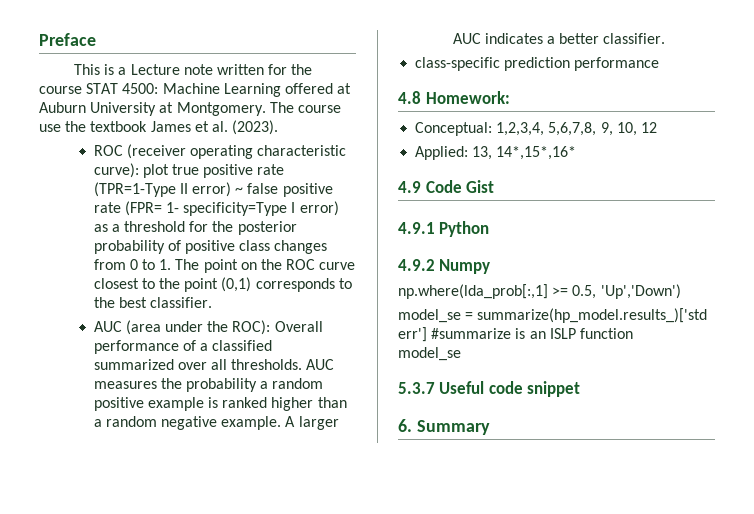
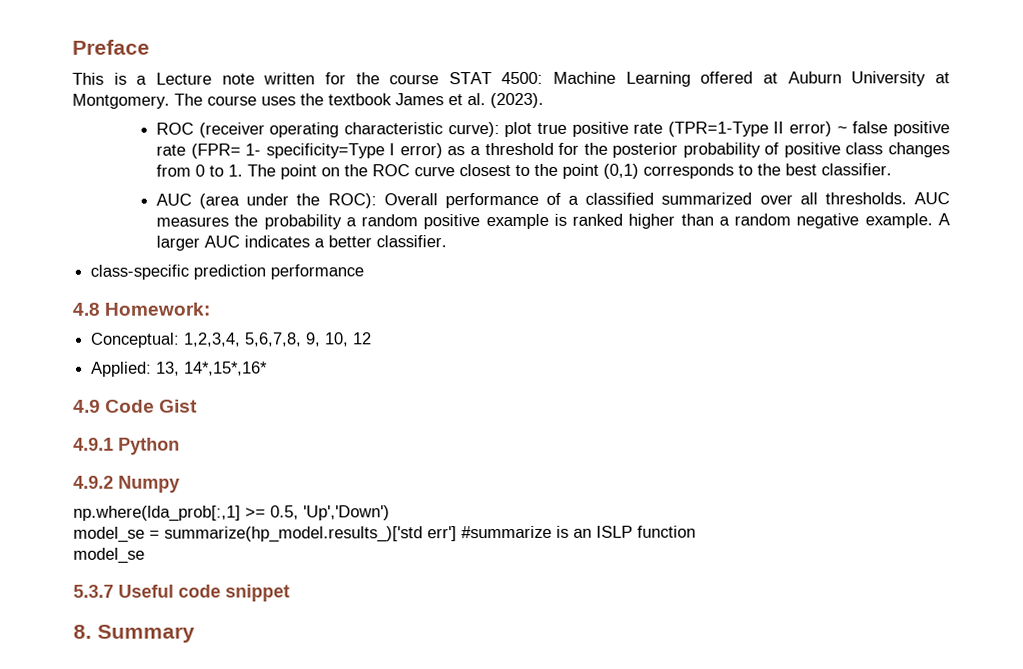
[39,124,61,132] use -> [261,96,296,106] uses
[398,419,412,432] 6. -> [73,624,92,639] 8.

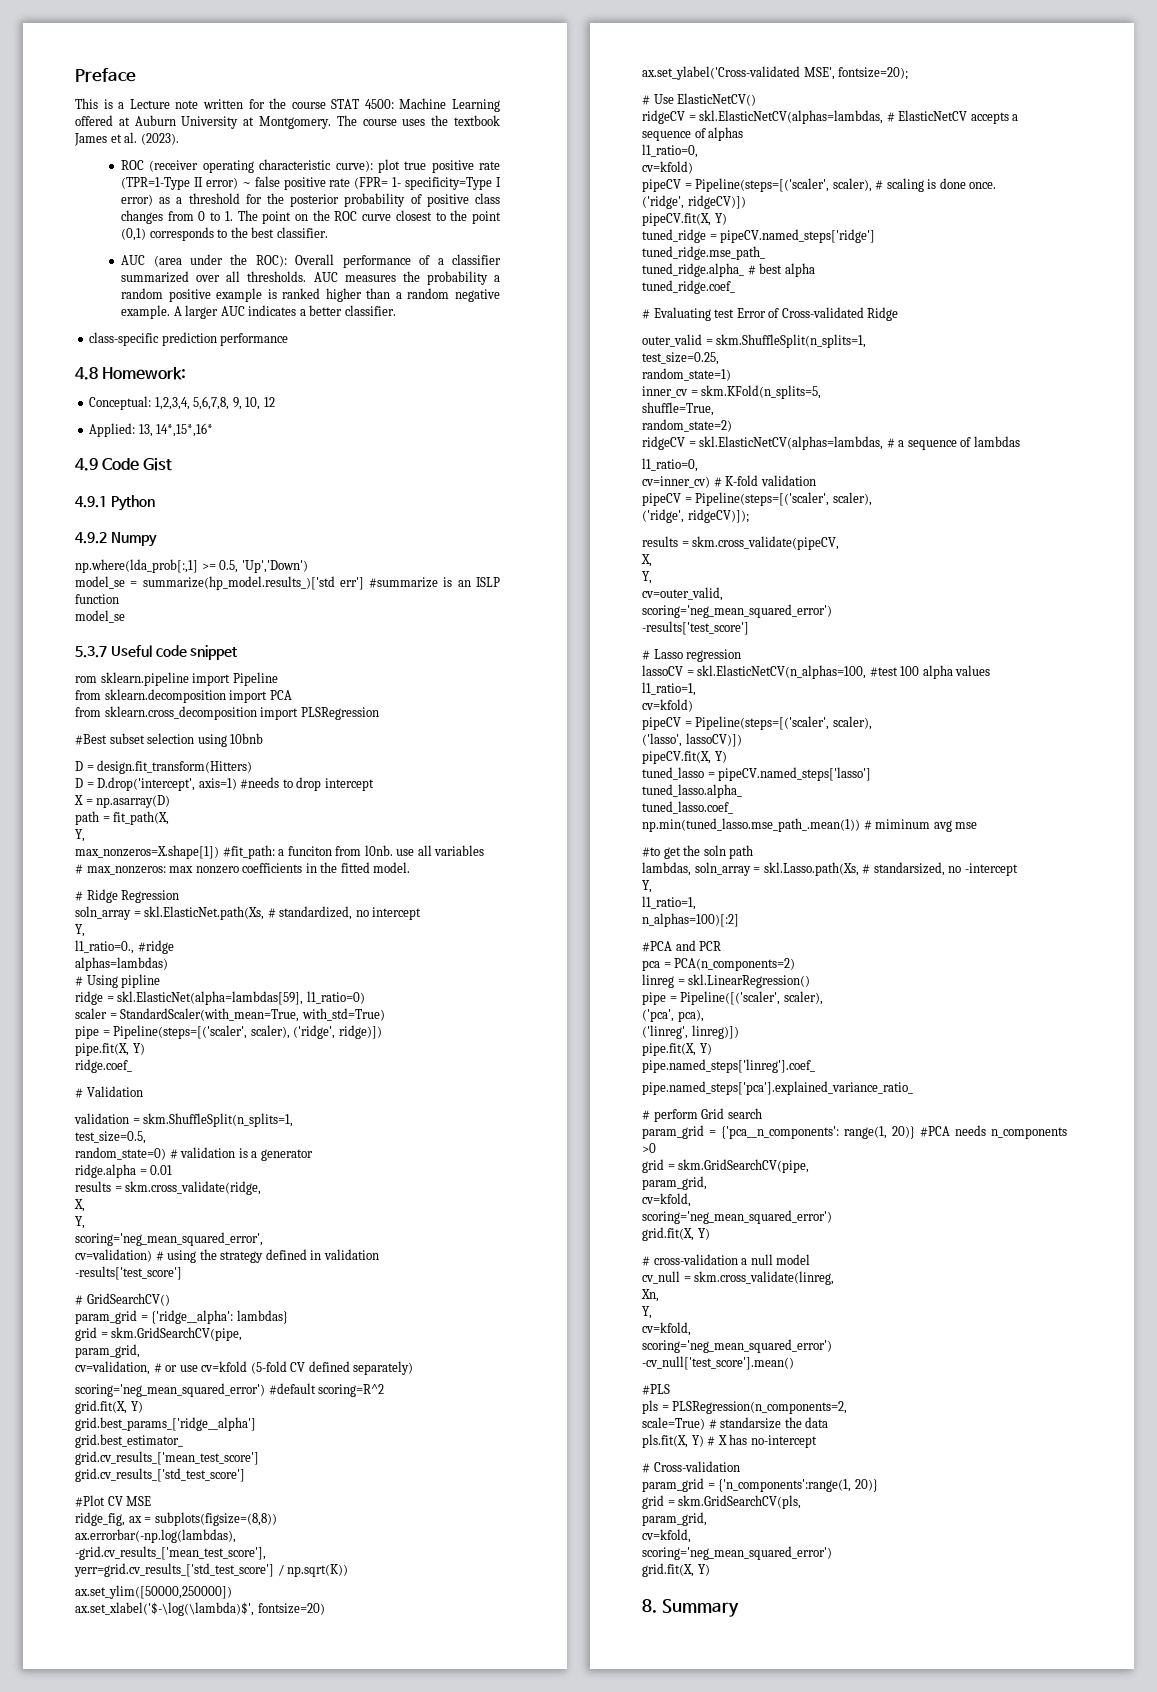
[585,192,655,205] classified -> [452,254,501,265] classifier
(290, 593) none -> [75,672,278,686] [75,689,292,703] [75,706,379,720] [75,733,264,747] [75,760,253,774] [75,777,374,791] [74,795,171,808] [75,811,170,825] [75,829,85,842] [75,845,485,859] [75,862,411,875] [75,889,180,903] [75,906,422,920] [75,924,85,937] [75,940,174,954] [75,957,168,971] [75,974,161,988] [75,991,365,1005] [75,1008,385,1022] [75,1025,382,1039] [75,1043,145,1056] [75,1059,132,1073] [75,1086,143,1098] [74,1113,294,1127] [75,1131,146,1144] [75,1147,313,1161] [75,1164,173,1178] [75,1181,262,1195] [74,1199,85,1212] [75,1216,85,1229] [75,1232,263,1246] [75,1249,379,1263] [75,1266,182,1280] [75,1293,170,1306] [75,1310,288,1324] [75,1327,243,1341] [75,1344,140,1358] [75,1361,414,1375] [75,1383,385,1397] [75,1400,143,1414] [75,1417,256,1431] [75,1434,183,1448] [75,1451,259,1465] [75,1468,245,1482] [75,1495,152,1507] [75,1512,277,1526] [75,1529,236,1543] [75,1546,266,1560] [74,1563,349,1577] [75,1585,232,1599] [75,1602,325,1616] [642,66,909,80] [642,93,757,106] [642,110,1019,124] [642,127,744,141] [642,144,698,158] [642,161,693,174] [642,178,997,192] [642,195,746,209] [642,213,727,226] [642,229,876,243] [642,246,765,260] [642,263,815,277] [642,280,735,294] [642,307,899,321] [642,334,867,348] [642,352,719,365] [642,368,731,381] [642,385,822,399] [642,402,714,416] [642,419,732,432] [642,436,1020,450] [642,458,698,472] [642,475,816,488] [642,492,872,506] [642,509,749,523] [642,536,840,550] [641,554,652,567] [642,571,652,584] [642,587,723,601] [642,604,832,618] [642,621,749,635] [642,649,742,662] [642,665,991,679] [642,682,696,696] [642,699,693,712] [642,716,872,730] [642,733,742,747] [642,751,727,764] [642,767,872,781] [642,784,742,798] [642,801,733,814] [642,818,978,832] [642,845,754,859] [642,862,1018,876] [642,880,652,893] [642,896,696,910] [642,913,739,927] [642,940,722,952] [642,958,796,971] [642,974,811,988] [642,991,823,1005] [642,1009,704,1022] [642,1025,739,1039] [642,1043,712,1056] [642,1059,815,1073] [642,1081,913,1095] [642,1108,762,1122] [642,1125,1067,1139] [642,1143,656,1153] [642,1159,810,1173] [642,1176,707,1190] [642,1193,691,1207] [642,1210,832,1224] [642,1227,710,1241] [642,1254,811,1266] [642,1271,835,1285] [641,1289,659,1302] [642,1306,652,1319] [642,1322,691,1336] [642,1339,832,1353] [642,1356,794,1370] [642,1384,670,1395] [642,1400,848,1414] [642,1417,829,1430] [642,1434,817,1448] [642,1461,740,1473] [642,1478,878,1492] [642,1495,802,1509] [642,1512,707,1526] [642,1529,691,1543] [642,1546,832,1560] [642,1563,710,1577] // rom sklearn.pipeline import Pipeline // from sklearn.decomposition import PCA // from sklearn.cross_decomposition import PLSRegression // #Best subset selection using 10bnb // D = design.fit_transform(Hitters) // D = D.drop('intercept', axis=1) #needs to drop intercept // X = np.asarray(D) // path = fit_path(X, // Y, // max_nonzeros=X.shape[1]) #fit_path: a funciton from l0nb. use all variables // # max_nonzeros: max nonzero coefficients in the fitted model. // # Ridge Regression // soln_array = skl.ElasticNet.path(Xs, # standardized, no intercept // Y, // l1_ratio=0., #ridge // alphas=lambdas) // # Using pipline // ridge = skl.ElasticNet(alpha=lambdas[59], l1_ratio=0) // scaler = StandardScaler(with_mean=True, with_std=True) // pipe = Pipeline(steps=[('scaler', scaler), ('ridge', ridge)]) // pipe.fit(X, Y) // ridge.coef_ // # Validation // validation = skm.ShuffleSplit(n_splits=1, // test_size=0.5, // random_state=0) # validation is a generator // ridge.alpha = 0.01 // results = skm.cross_validate(ridge, // X, // Y, // scoring='neg_mean_squared_error', // cv=validation) # using the strategy defined in validation // -results['test_score'] // # GridSearchCV() // param_grid = {'ridge__alpha': lambdas} // grid = skm.GridSearchCV(pipe, // param_grid, // cv=validation, # or use cv=kfold (5-fold CV defined separately) // scoring='neg_mean_squared_error') #default scoring=R^2 // grid.fit(X, Y) // grid.best_params_['ridge__alpha'] // grid.best_estimator_ // grid.cv_results_['mean_test_score'] // grid.cv_results_['std_test_score'] // #Plot CV MSE // ridge_fig, ax = subplots(figsize=(8,8)) // ax.errorbar(-np.log(lambdas), // -grid.cv_results_['mean_test_score'], // yerr=grid.cv_results_['std_test_score'] / np.sqrt(K)) // ax.set_ylim([50000,250000]) // ax.set_xlabel('$-\log(\lambda)$', fontsize=20) // ax.set_ylabel('Cross-validated MSE', fontsize=20); // # Use ElasticNetCV() // ridgeCV = skl.ElasticNetCV(alphas=lambdas, # ElasticNetCV accepts a sequence of alphas // l1_ratio=0, // cv=kfold) // pipeCV = Pipeline(steps=[('scaler', scaler), # scaling is done once. // ('ridge', ridgeCV)]) // pipeCV.fit(X, Y) // tuned_ridge = pipeCV.named_steps['ridge'] // tuned_ridge.mse_path_ // tuned_ridge.alpha_ # best alpha // tuned_ridge.coef_ // # Evaluating test Error of Cross-validated Ridge // outer_valid = skm.ShuffleSplit(n_splits=1, // test_size=0.25, // random_state=1) // inner_cv = skm.KFold(n_splits=5, // shuffle=True, // random_state=2) // ridgeCV = skl.ElasticNetCV(alphas=lambdas, # a sequence of lambdas // l1_ratio=0, // cv=inner_cv) # K-fold validation // pipeCV = Pipeline(steps=[('scaler', scaler), // ('ridge', ridgeCV)]); // results = skm.cross_validate(pipeCV, // X, // Y, // cv=outer_valid, // scoring='neg_mean_squared_error') // -results['test_score'] // # Lasso regression // lassoCV = skl.ElasticNetCV(n_alphas=100, #test 100 alpha values // l1_ratio=1, // cv=kfold) // pipeCV = Pipeline(steps=[('scaler', scaler), // ('lasso', lassoCV)]) // pipeCV.fit(X, Y) // tuned_lasso = pipeCV.named_steps['lasso'] // tuned_lasso.alpha_ // tuned_lasso.coef_ // np.min(tuned_lasso.mse_path_.mean(1)) # miminum avg mse // #to get the soln path // lambdas, soln_array = skl.Lasso.path(Xs, # standarsized, no -intercept // Y, // l1_ratio=1, // n_alphas=100)[:2] // #PCA and PCR // pca = PCA(n_components=2) // linreg = skl.LinearRegression() // pipe = Pipeline([('scaler', scaler), // ('pca', pca), // ('linreg', linreg)]) // pipe.fit(X, Y) // pipe.named_steps['linreg'].coef_ // pipe.named_steps['pca'].explained_variance_ratio_ // # perform Grid search // param_grid = {'pca__n_components': range(1, 20)} #PCA needs n_components >0 // grid = skm.GridSearchCV(pipe, // param_grid, // cv=kfold, // scoring='neg_mean_squared_error') // grid.fit(X, Y) // # cross-validation a null model // cv_null = skm.cross_validate(linreg, // Xn, // Y, // cv=kfold, // scoring='neg_mean_squared_error') // -cv_null['test_score'].mean() // #PLS // pls = PLSRegression(n_components=2, // scale=True) # standarsize the data // pls.fit(X, Y) # X has no-intercept // # Cross-validation // param_grid = {'n_components':range(1, 20)} // grid = skm.GridSearchCV(pls, // param_grid, // cv=kfold, // scoring='neg_mean_squared_error') // grid.fit(X, Y)

